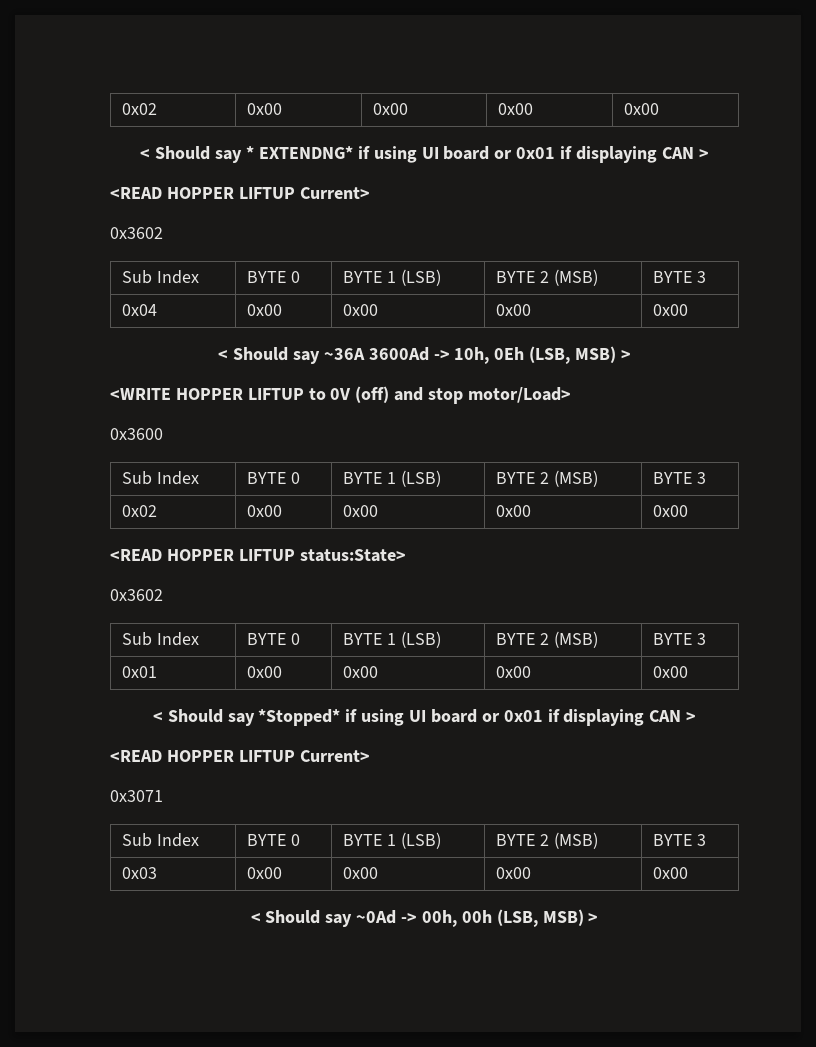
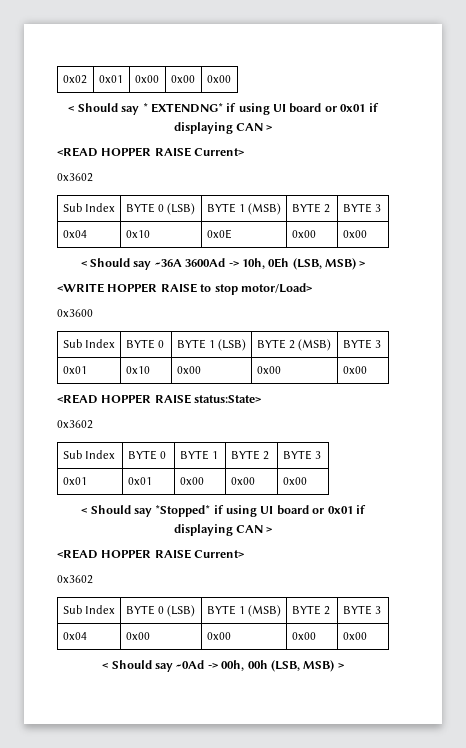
[121,103,157,115] [246,103,282,115] 0x02 | 0x00 -> [62,75,87,84] [98,75,123,83] 0x02 | 0x01
[238,187,370,199] [110,227,163,239] [121,270,199,284] [246,271,300,283] [342,269,441,286] [495,269,598,286] [652,271,706,283] [121,304,157,316] [246,304,282,316] [342,304,378,316] LIFTUP Current> // 0x3602 // Sub Index | BYTE 0 | BYTE 1 (LSB) | BYTE 2 (MSB) | BYTE 3 // 0x04 | 0x00 | 0x00 -> [154,147,245,157] [57,173,93,182] [62,203,115,212] [125,203,196,215] [206,203,282,215] [291,203,330,213] [342,203,381,213] [62,230,87,238] [125,230,150,238] [206,229,232,239] RAISE Current> // 0x3602 // Sub Index | BYTE 0 (LSB) | BYTE 1 (MSB) | BYTE 2 | BYTE 3 // 0x04 | 0x10 | 0x0E
[247,386,424,403] LIFTUP to 0V (off) and -> [160,283,212,293] RAISE to
[121,505,157,517] [246,505,282,517] 0x02 | 0x00 -> [62,366,87,374] [125,366,150,374] 0x01 | 0x10
[238,549,295,561] LIFTUP -> [154,394,191,404] RAISE
[400,631,441,648] [495,631,598,648] [652,633,706,645] [121,666,157,678] [246,666,282,678] (LSB) | BYTE 2 (MSB) | BYTE 3 // 0x01 | 0x00 -> [230,450,269,460] [282,450,321,460] [62,477,87,485] [127,477,152,485] | BYTE 2 | BYTE 3 // 0x01 | 0x01
[238,750,370,762] [110,790,163,802] [121,833,199,847] [246,834,300,846] [342,832,441,849] [495,832,598,849] [652,834,706,846] [121,867,157,879] LIFTUP Current> // 0x3071 // Sub Index | BYTE 0 | BYTE 1 (LSB) | BYTE 2 (MSB) | BYTE 3 // 0x03 -> [154,549,245,559] [57,575,93,584] [62,605,115,614] [125,605,196,617] [206,605,282,617] [291,605,330,615] [342,605,381,615] [62,632,87,640] RAISE Current> // 0x3602 // Sub Index | BYTE 0 (LSB) | BYTE 1 (MSB) | BYTE 2 | BYTE 3 // 0x04

